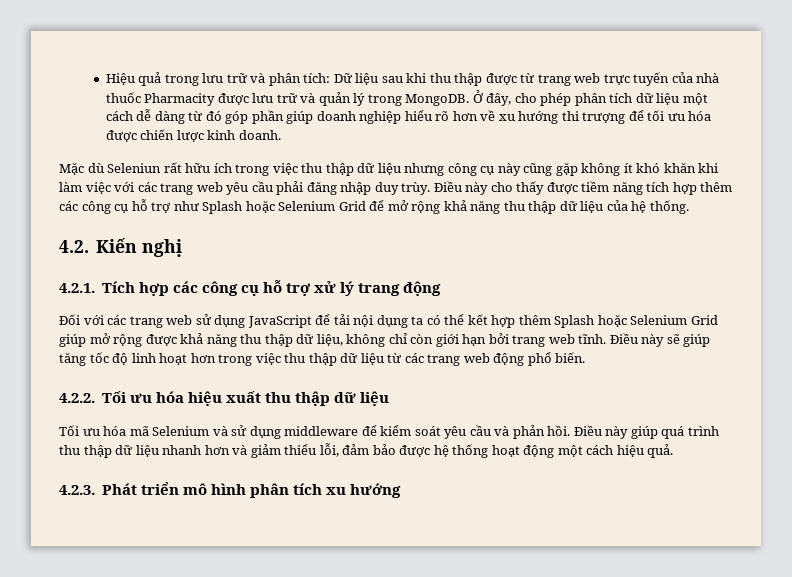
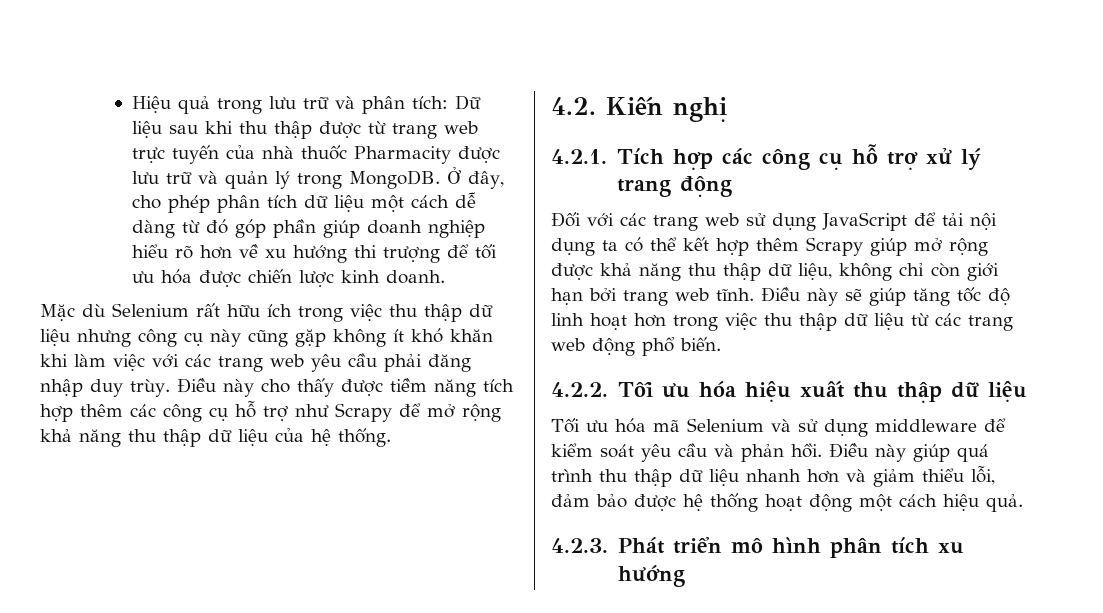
[107,163,162,173] Seleniun -> [112,303,189,317] Selenium
[202,200,366,214] Splash hoặc Selenium Grid -> [335,403,392,422] Scrapy
[554,314,718,328] Splash hoặc Selenium Grid -> [806,237,863,256] Scrapy

